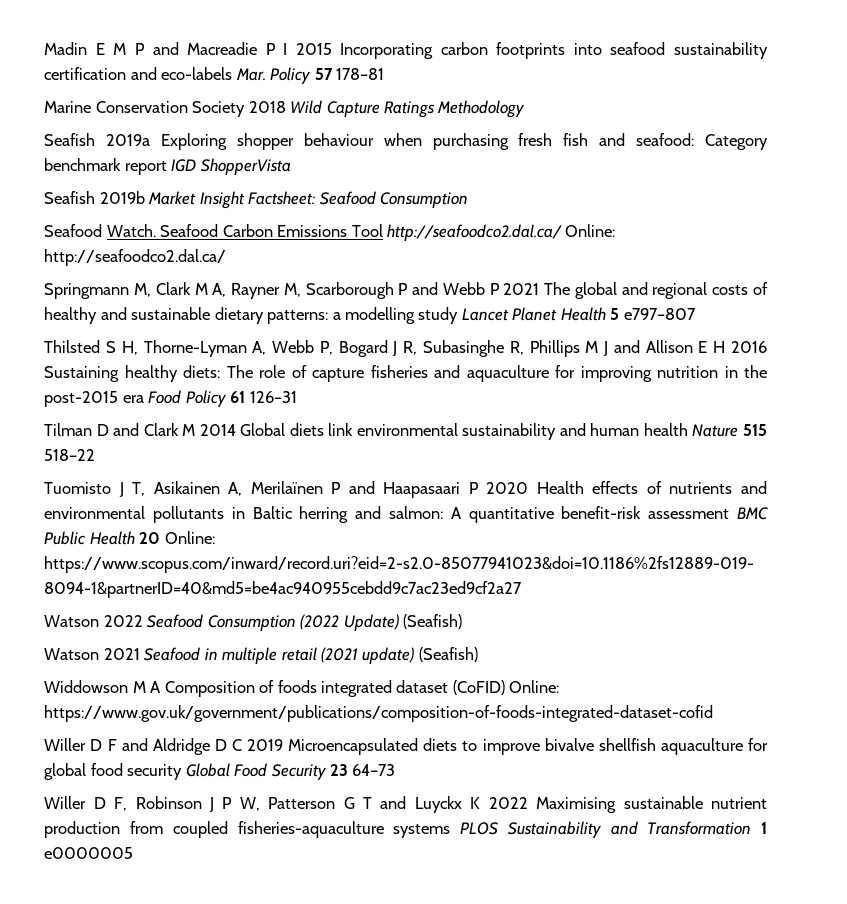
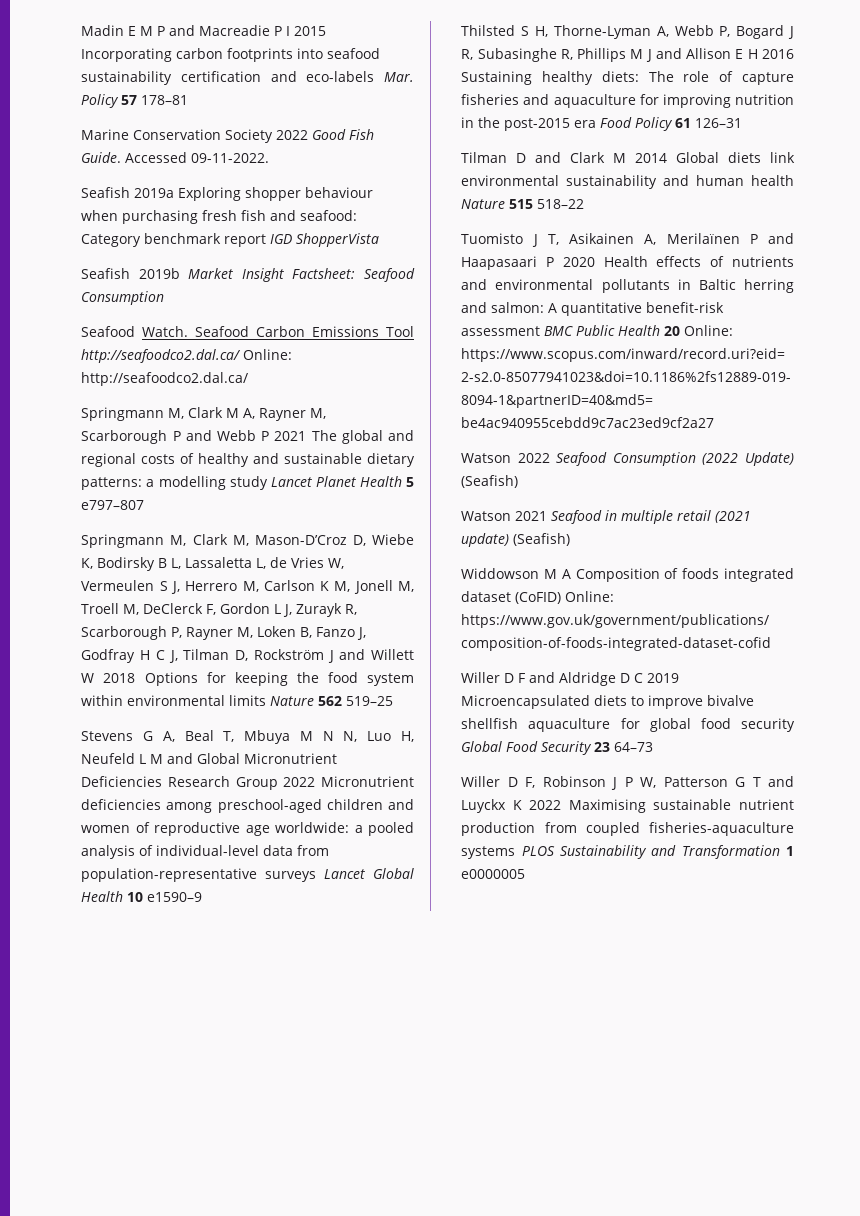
[248,100,526,118] 2018 Wild Capture Ratings Methodology -> [276,129,375,140] [81,152,270,163] 2022 Good Fish Guide. Accessed 09-11-2022.
(696, 314) none -> [81,534,414,548] [81,557,345,571] [81,580,414,594] [81,603,358,617] [81,626,367,640] [81,649,414,663] [81,672,414,686] [81,695,394,706] [81,730,414,744] [81,753,338,764] [81,776,414,790] [81,799,414,813] [81,822,414,836] [81,845,330,859] [81,868,414,882] [81,891,203,902] // Springmann M, Clark M, Mason-D’Croz D, Wiebe K, Bodirsky B L, Lassaletta L, de Vries W, Vermeulen S J, Herrero M, Carlson K M, Jonell M, Troell M, DeClerck F, Gordon L J, Zurayk R, Scarborough P, Rayner M, Loken B, Fanzo J, Godfray H C J, Tilman D, Rockström J and Willett W 2018 Options for keeping the food system within environmental limits Nature 562 519–25 // Stevens G A, Beal T, Mbuya M N N, Luo H, Neufeld L M and Global Micronutrient Deficiencies Research Group 2022 Micronutrient deficiencies among preschool-aged children and women of reproductive age worldwide: a pooled analysis of individual-level data from population-representative surveys Lancet Global Health 10 e1590–9

